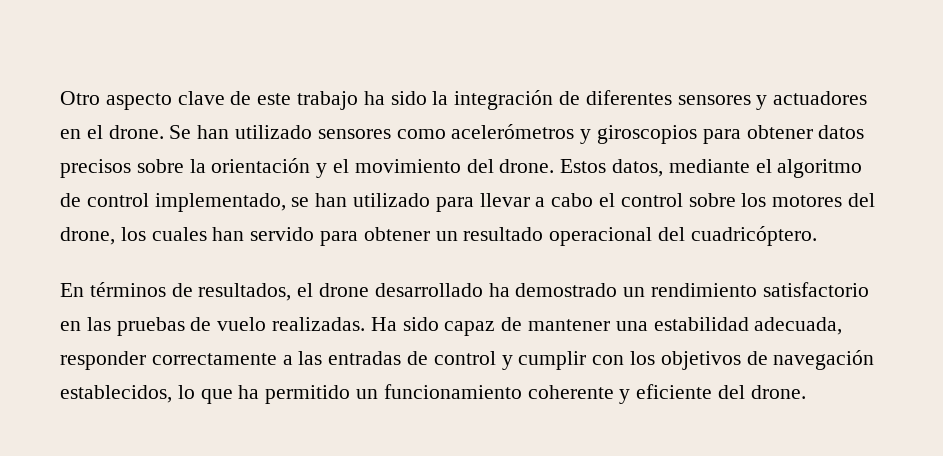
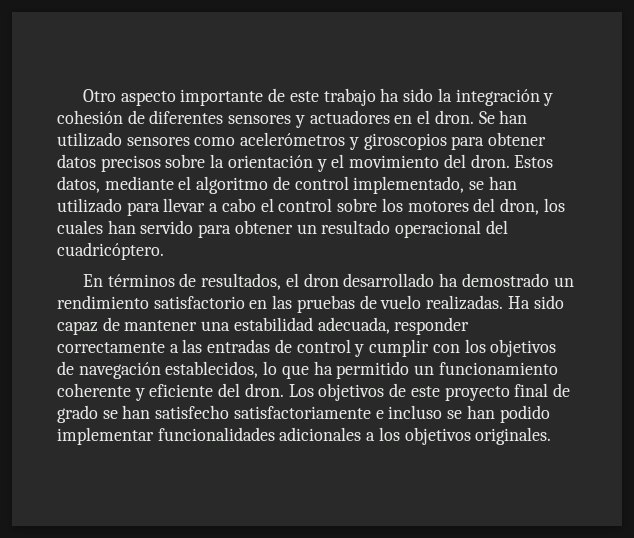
[177,91,225,105] clave -> [180,89,264,106] importante
(554, 100) none -> [543,93,554,106] [57,110,123,124] y cohesión
[108,125,164,139] drone. -> [434,110,474,124] dron.
[499,159,555,173] drone. -> [470,154,510,168] dron.
[60,227,115,245] drone, -> [499,198,539,215] dron,
[319,283,370,297] drone -> [303,273,339,287] dron
[750,385,806,399] drone. -> [244,383,570,401] [57,405,550,423] [57,427,552,445] dron. Los objetivos de este proyecto final de grado se han satisfecho satisfactoriamente e incluso se han podido implementar funcionalidades adicionales a los objetivos originales.

